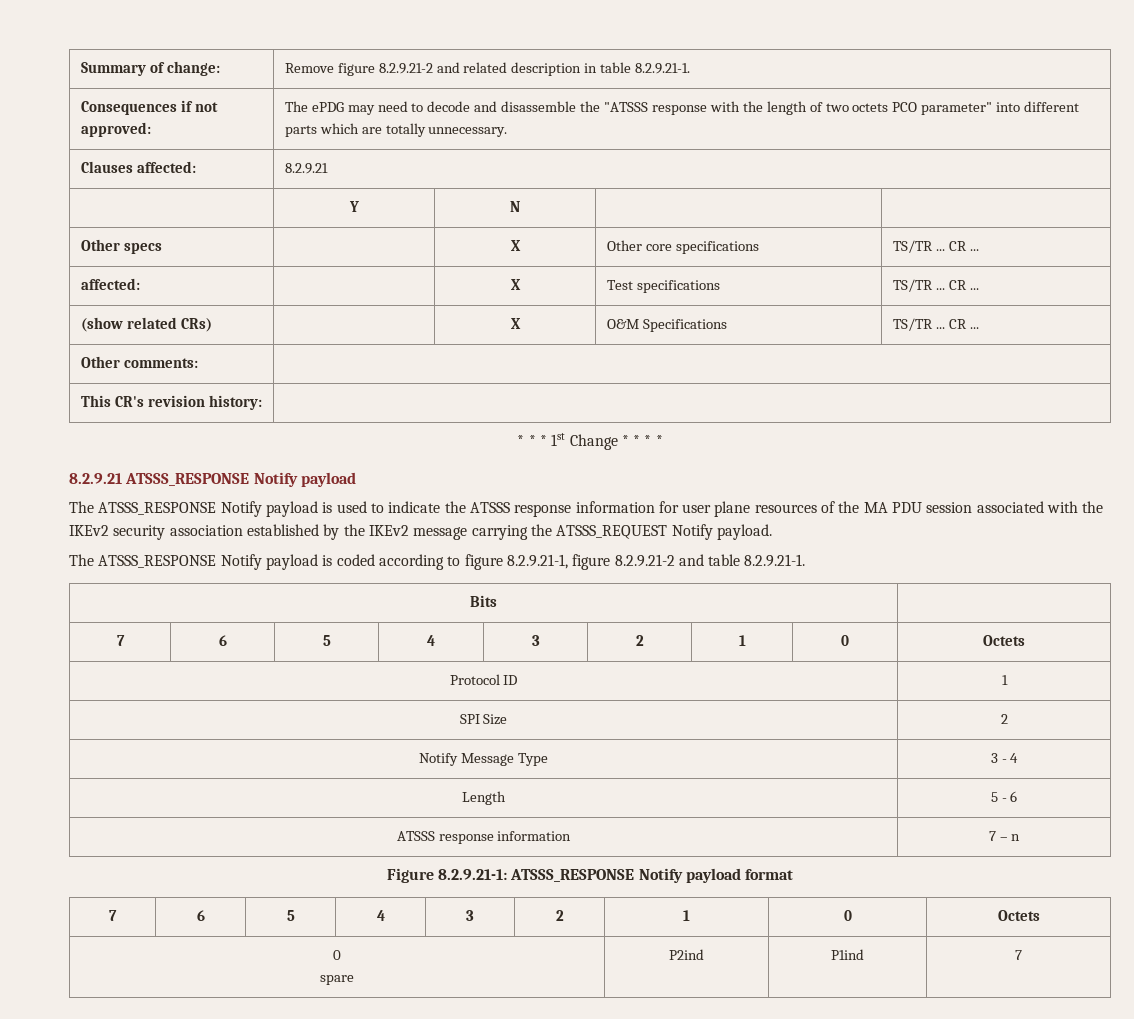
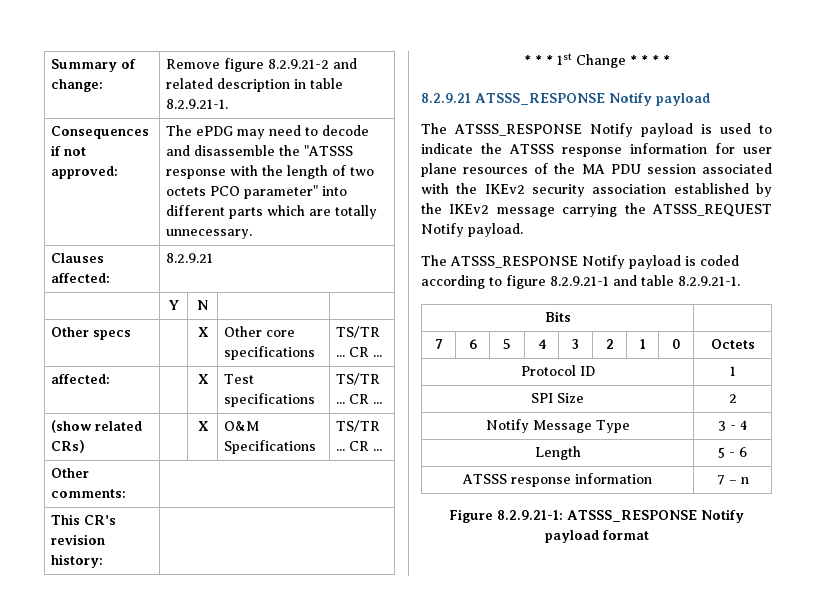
[506,554,675,570] 8.2.9.21-1, figure 8.2.9.21-2 -> [550,276,609,286] 8.2.9.21-1
[109,910,117,921] [196,910,205,921] [286,910,295,921] [376,910,385,921] [466,910,474,921] [555,910,564,921] [683,910,690,921] [843,910,852,921] [997,910,1040,921] [333,950,341,960] [320,975,354,985] [669,949,704,960] [831,949,864,960] [1015,950,1022,960] // 7 | 6 | 5 | 4 | 3 | 2 | 1 | 0 | Octets // 0 // spare | P2ind | P1ind | 7 -> (649, 535) none

